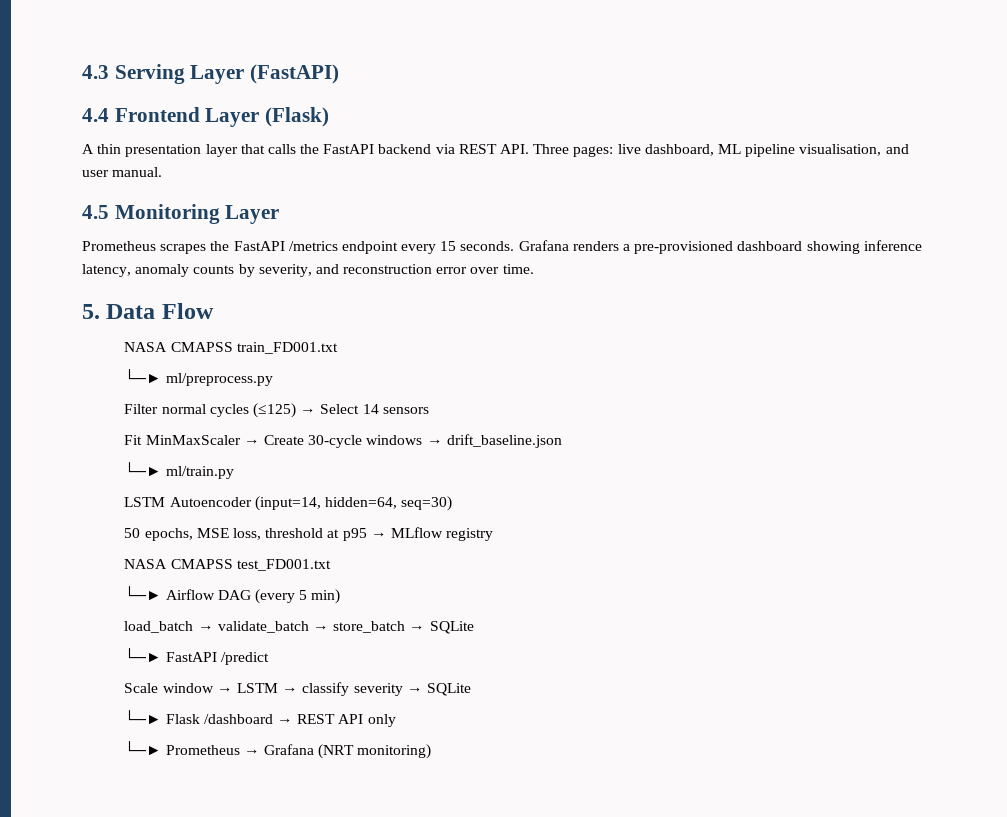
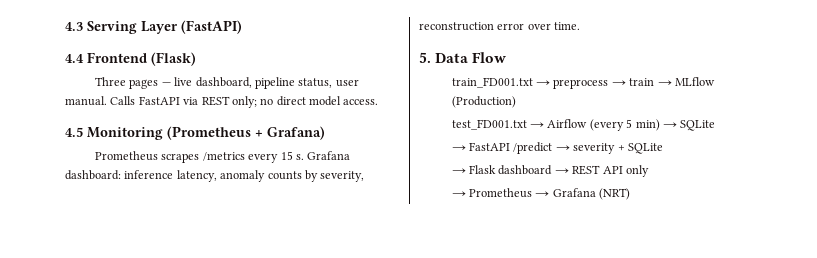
[205,108,260,127] Layer -> (147, 57) none
[82,144,909,157] [82,167,163,177] A thin presentation layer that calls the FastAPI backend via REST API. Three pages: live dashboard, ML pipeline visualisation, and user manual. -> [95,77,359,89] [65,96,379,108] Three pages — live dashboard, pipeline status, user manual. Calls FastAPI via REST only; no direct model access.
[225,205,280,224] Layer -> [167,126,325,140] (Prometheus + Grafana)
[210,240,860,254] the FastAPI /metrics endpoint every 15 seconds. Grafana renders a pre-provisioned dashboard showing -> [202,151,351,163] [65,170,121,180] /metrics every 15 s. Grafana dashboard:
[315,264,339,274] and -> (365, 176) none
[124,342,233,352] NASA CMAPSS -> (507, 57) none
[124,369,273,386] [124,403,429,418] [124,434,562,448] [124,462,234,479] [124,496,453,511] [124,527,494,541] [124,559,331,571] [124,586,341,604] [124,621,474,634] [124,648,162,663] // └─► ml/preprocess.py // Filter normal cycles (≤125) → Select 14 sensors // Fit MinMaxScaler → Create 30-cycle windows → drift_baseline.json // └─► ml/train.py // LSTM Autoencoder (input=14, hidden=64, seq=30) // 50 epochs, MSE loss, threshold at p95 → MLflow registry // NASA CMAPSS test_FD001.txt // └─► Airflow DAG (every 5 min) // load_batch → validate_batch → store_batch → SQLite // └─► -> [536,77,715,89] [451,96,516,108] [451,119,716,131] [451,145,466,151] → preprocess → train → MLflow (Production) // test_FD001.txt → Airflow (every 5 min) → SQLite // →
[124,682,471,696] [124,710,273,725] // Scale window → LSTM → classify severity → SQLite // └─► Flask /dashboard -> [555,143,663,154] [451,165,553,175] → severity + SQLite // → Flask dashboard
[124,741,162,756] └─► -> [451,191,466,197] →
[318,744,432,759] (NRT monitoring) -> [599,188,631,200] (NRT)

